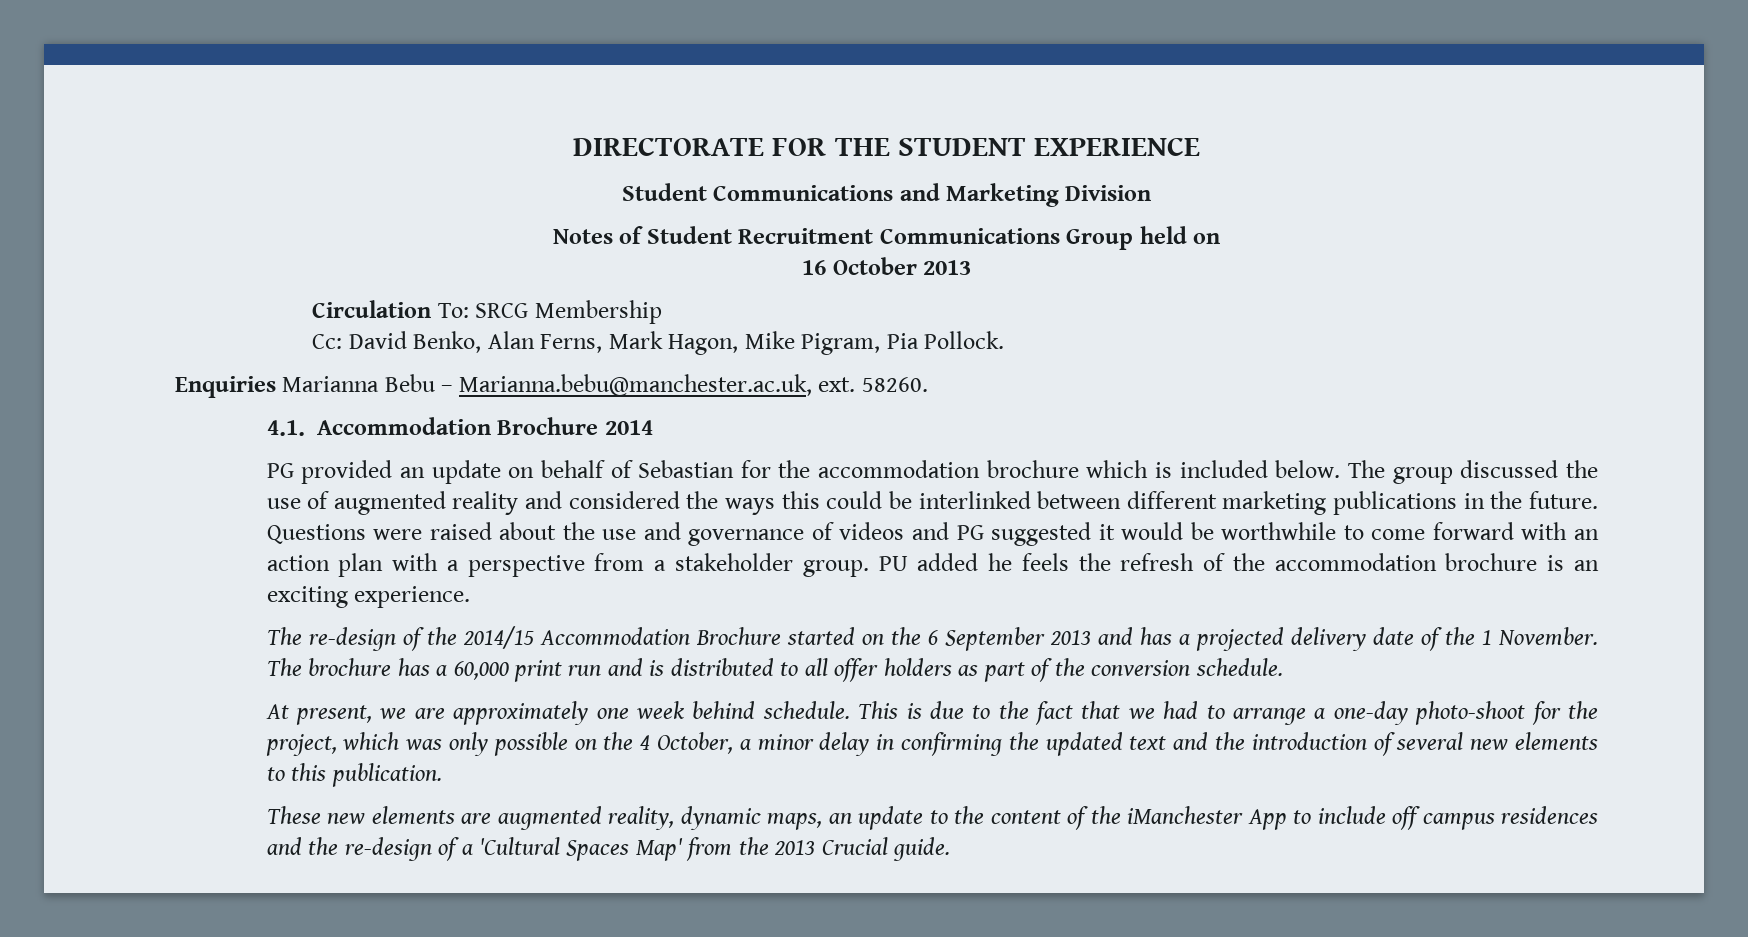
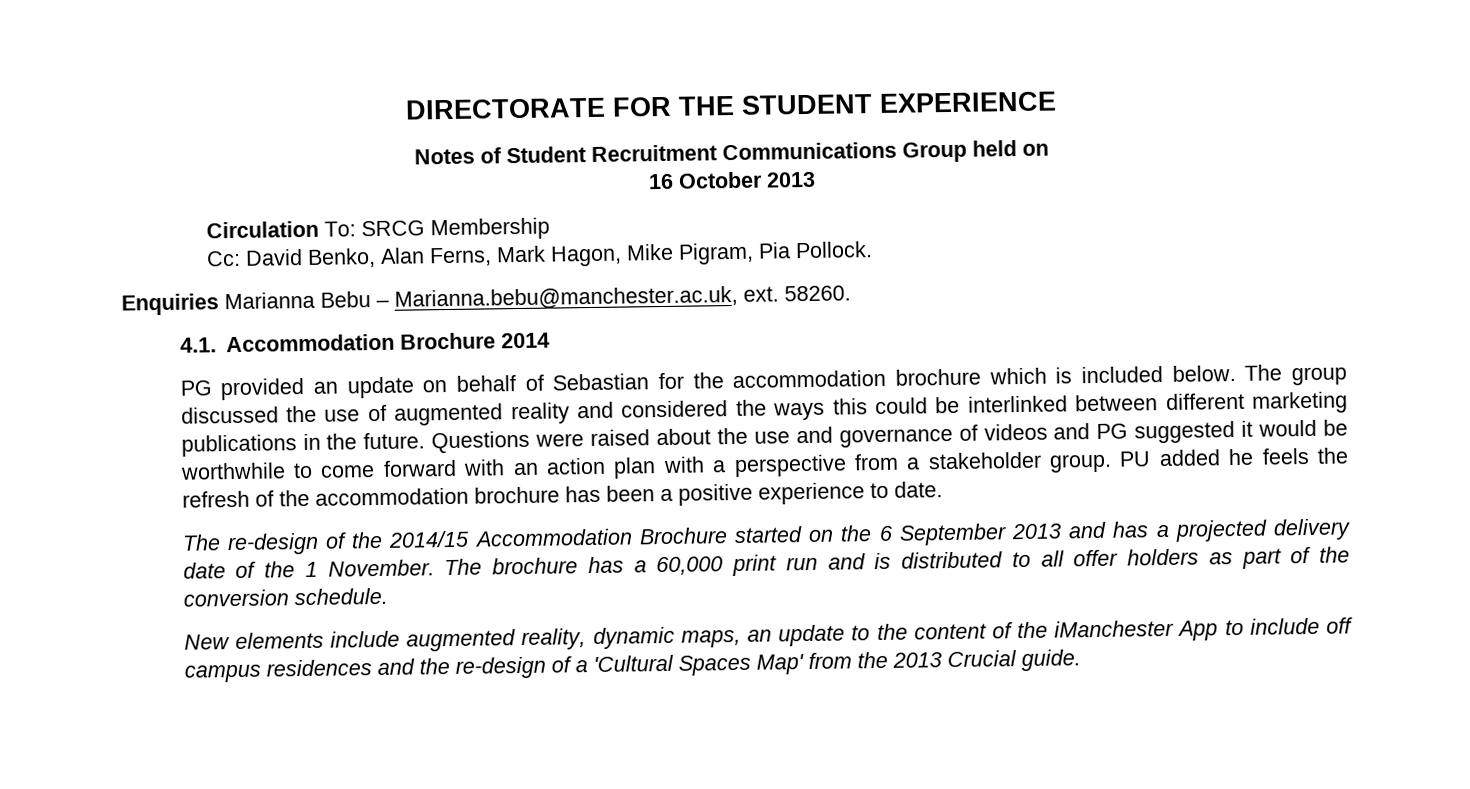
[621,183,1152,207] // Student Communications and Marketing Division -> (1057, 102) none
[1547,555,1599,571] [266,586,471,608] is an exciting experience. -> [564,481,943,506] has been a positive experience to date.
[265,701,1599,725] [265,732,1599,756] [266,763,442,787] [266,806,492,824] At present, we are approximately one week behind schedule. This is due to the fact that we had to arrange a one-day photo-shoot for the project, which was only possible on the 4 October, a minor delay in confirming the updated text and the introduction of several new elements to this publication. // These new elements are -> [183,630,401,650] New elements include

